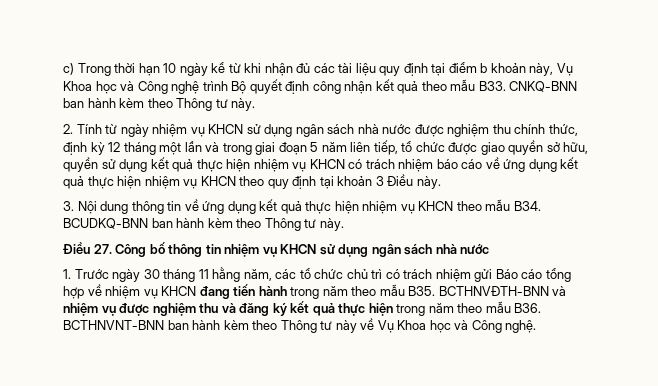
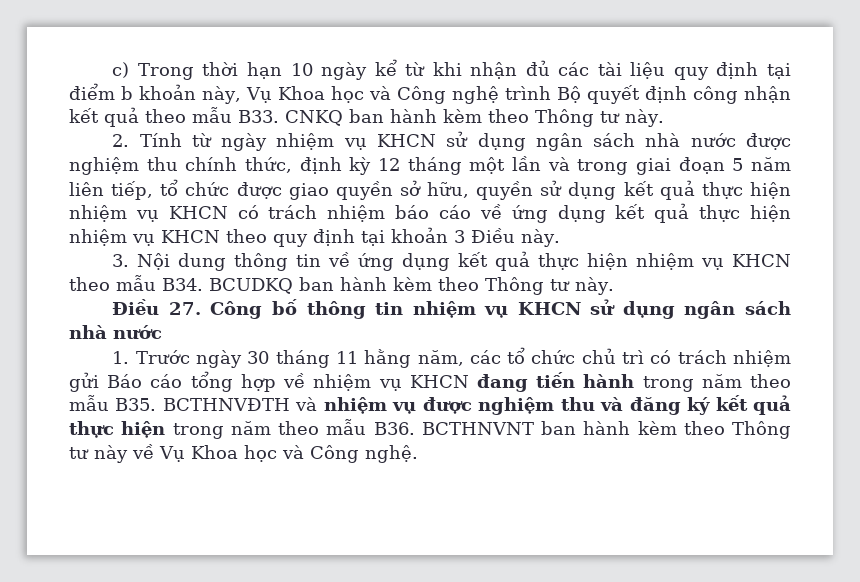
[509,81,578,92] CNKQ-BNN -> [285,110,343,126] CNKQ
[63,218,148,229] BCUDKQ-BNN -> [209,278,293,294] BCUDKQ
[438,286,549,296] BCTHNVĐTH-BNN -> [162,398,290,411] BCTHNVĐTH
[63,320,164,330] BCTHNVNT-BNN -> [421,422,534,435] BCTHNVNT

